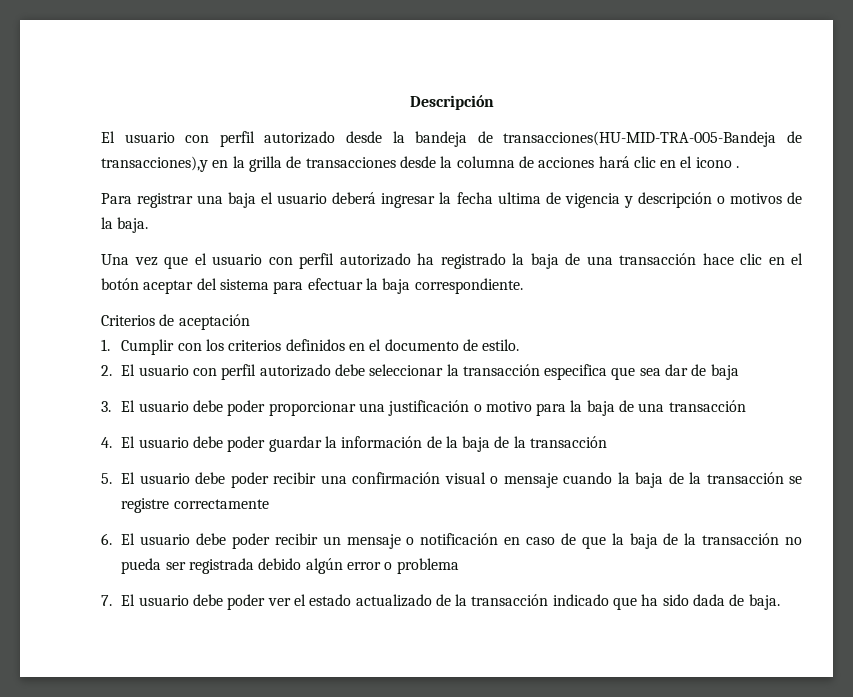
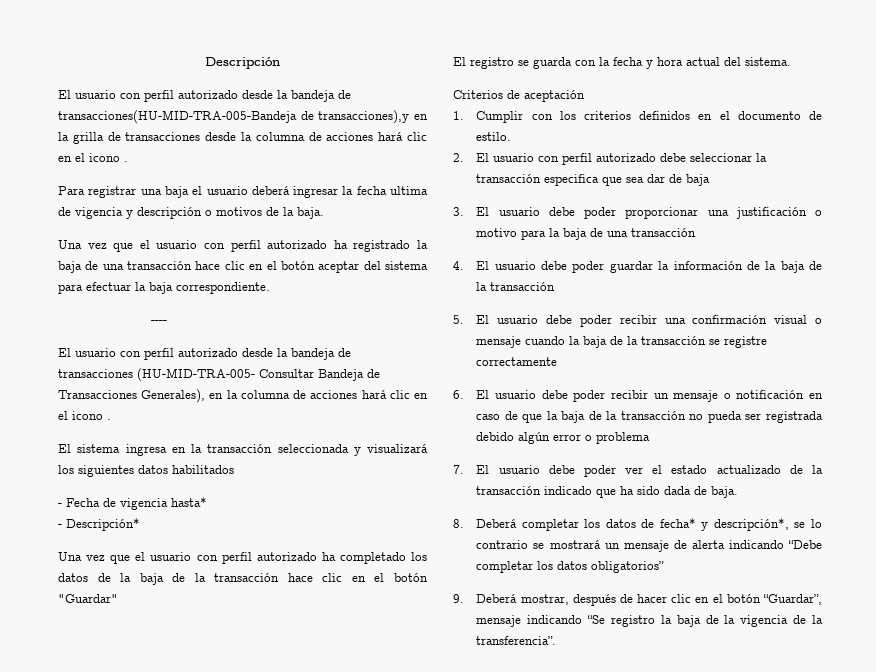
(523, 286) none -> [151,320,168,324] [58,348,351,360] [58,368,380,382] [58,389,429,403] [58,411,111,420] [58,444,428,456] [58,465,234,477] [58,497,207,510] [58,518,140,531] [58,552,427,564] [58,573,429,585] [58,594,118,603] [453,57,791,69] // ---- // El usuario con perfil autorizado desde la bandeja de transacciones (HU-MID-TRA-005- Consultar Bandeja de Transacciones Generales), en la columna de acciones hará clic en el icono . // El sistema ingresa en la transacción seleccionada y visualizará los siguientes datos habilitados // - Fecha de vigencia hasta* // - Descripción* // Una vez que el usuario con perfil autorizado ha completado los datos de la baja de la transacción hace clic en el botón "Guardar" // El registro se guarda con la fecha y hora actual del sistema.
(780, 602) none -> [453,518,822,531] [476,540,822,552] [476,561,665,573] [453,594,822,606] [476,615,823,627] [476,636,557,645] // 8. Deberá completar los datos de fecha* y descripción*, se lo contrario se mostrará un mensaje de alerta indicando “Debe completar los datos obligatorios” // 9. Deberá mostrar, después de hacer clic en el botón “Guardar”, mensaje indicando “Se registro la baja de la vigencia de la transferencia”.

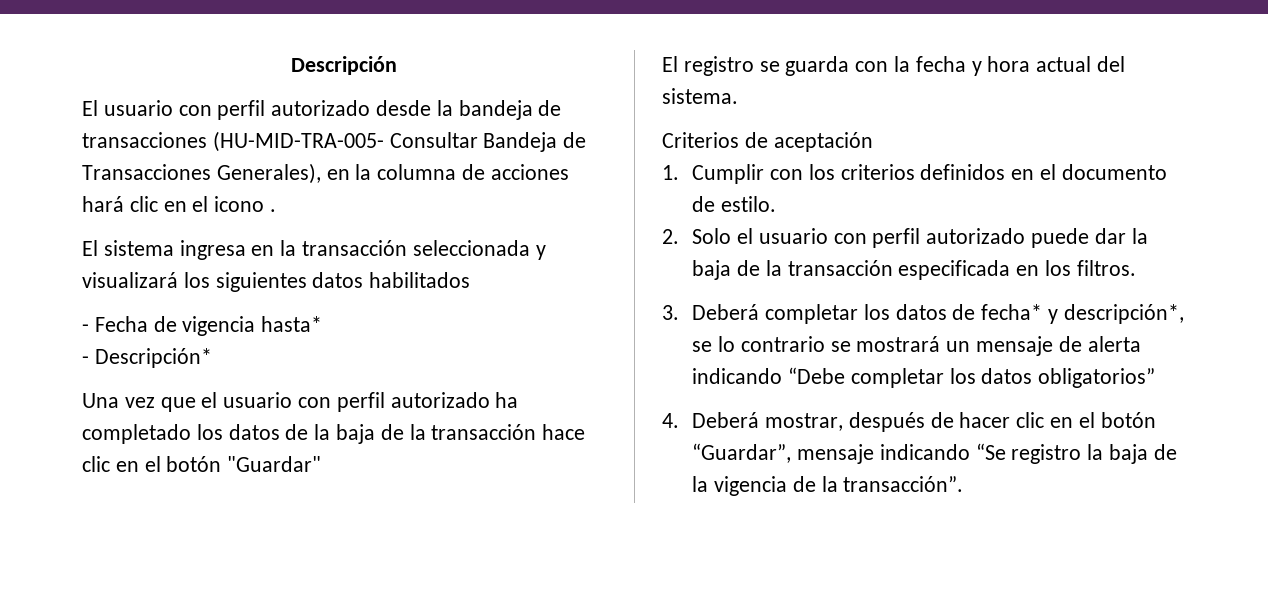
[58,90,351,102] [58,110,428,124] [58,132,428,144] [58,153,128,162] [58,186,429,198] [58,207,324,219] [58,240,428,252] [58,261,429,273] [58,282,270,294] [151,320,168,324] // El usuario con perfil autorizado desde la bandeja de transacciones(HU-MID-TRA-005-Bandeja de transacciones),y en la grilla de transacciones desde la columna de acciones hará clic en el icono . // Para registrar una baja el usuario deberá ingresar la fecha ultima de vigencia y descripción o motivos de la baja. // Una vez que el usuario con perfil autorizado ha registrado la baja de una transacción hace clic en el botón aceptar del sistema para efectuar la baja correspondiente. // ---- -> (397, 65) none
[476,153,768,165] [476,174,711,186] [453,207,822,219] [476,228,697,240] [453,261,822,273] [476,282,556,291] [453,315,822,327] [476,336,768,348] [476,357,558,366] [453,390,823,402] [476,411,823,423] [476,432,651,444] [453,465,823,477] [476,486,739,498] [453,519,464,528] El usuario con perfil autorizado debe seleccionar la transacción especifica que sea dar de baja // 3. El usuario debe poder proporcionar una justificación o motivo para la baja de una transacción // 4. El usuario debe poder guardar la información de la baja de la transacción // 5. El usuario debe poder recibir una confirmación visual o mensaje cuando la baja de la transacción se registre correctamente // 6. El usuario debe poder recibir un mensaje o notificación en caso de que la baja de la transacción no pueda ser registrada debido algún error o problema // 7. El usuario debe poder ver el estado actualizado de la transacción indicado que ha sido dada de baja. // 8. -> [692,228,1148,248] [692,260,1136,280] [662,305,679,320] Solo el usuario con perfil autorizado puede dar la baja de la transacción especificada en los filtros. // 3.
[453,594,464,603] 9. -> [662,413,679,428] 4.
[476,636,557,645] transferencia”. -> [843,476,964,492] transacción”.

